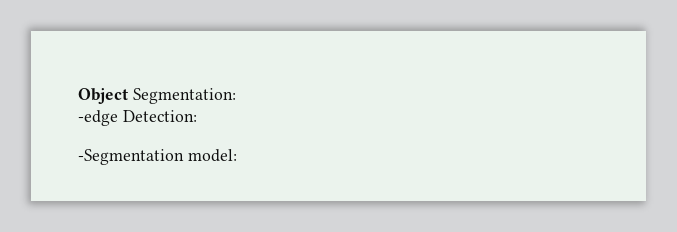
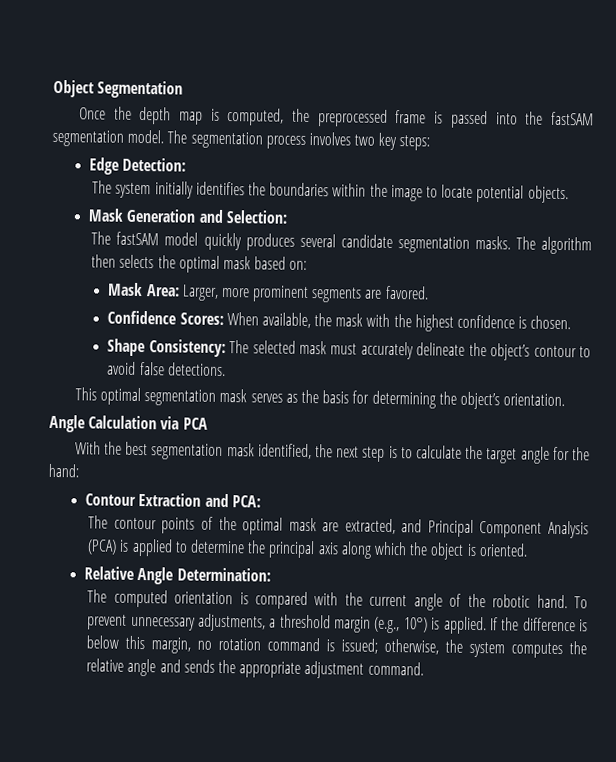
[132,88,236,104] [78,110,197,126] [78,149,237,165] Segmentation: // -edge Detection: // -Segmentation model: -> [97,80,184,99] [78,106,594,129] [52,129,431,151] [89,157,187,175] [92,180,569,204] [88,208,288,224] [91,231,592,255] [91,254,308,273] [107,282,429,303] [107,310,572,332] [107,338,592,361] [107,361,226,377] [74,387,566,410] [49,414,208,433] [74,441,591,464] [48,463,79,478] [85,492,261,508] [88,515,589,539] [87,538,528,560] [84,566,271,585] [87,589,589,611] [87,613,588,635] [86,635,587,659] [86,658,424,679] Segmentation // Once the depth map is computed, the preprocessed frame is passed into the fastSAM segmentation model. The segmentation process involves two key steps: // Edge Detection: // The system initially identifies the boundaries within the image to locate potential objects. // Mask Generation and Selection: // The fastSAM model quickly produces several candidate segmentation masks. The algorithm then selects the optimal mask based on: // Mask Area: Larger, more prominent segments are favored. // Confidence Scores: When available, the mask with the highest confidence is chosen. // Shape Consistency: The selected mask must accurately delineate the object’s contour to avoid false detections. // This optimal segmentation mask serves as the basis for determining the object’s orientation. // Angle Calculation via PCA // With the best segmentation mask identified, the next step is to calculate the target angle for the hand: // Contour Extraction and PCA: // The contour points of the optimal mask are extracted, and Principal Component Analysis (PCA) is applied to determine the principal axis along which the object is oriented. // Relative Angle Determination: // The computed orientation is compared with the current angle of the robotic hand. To prevent unnecessary adjustments, a threshold margin (e.g., 10°) is applied. If the difference is below this margin, no rotation command is issued; otherwise, the system computes the relative angle and sends the appropriate adjustment command.

